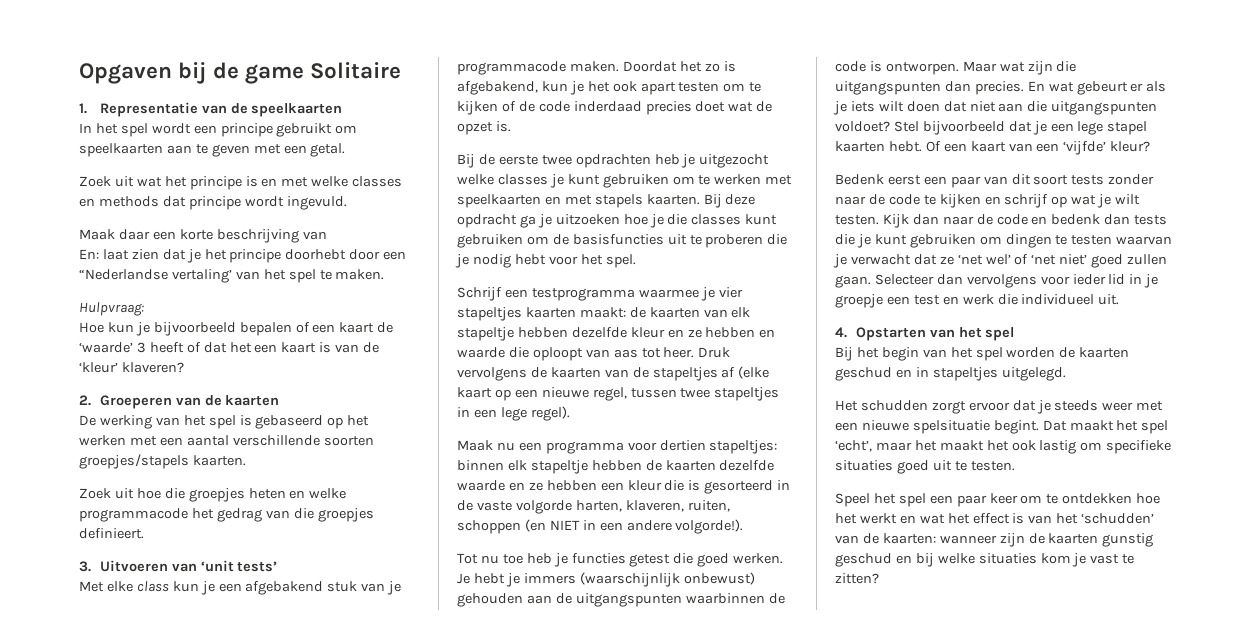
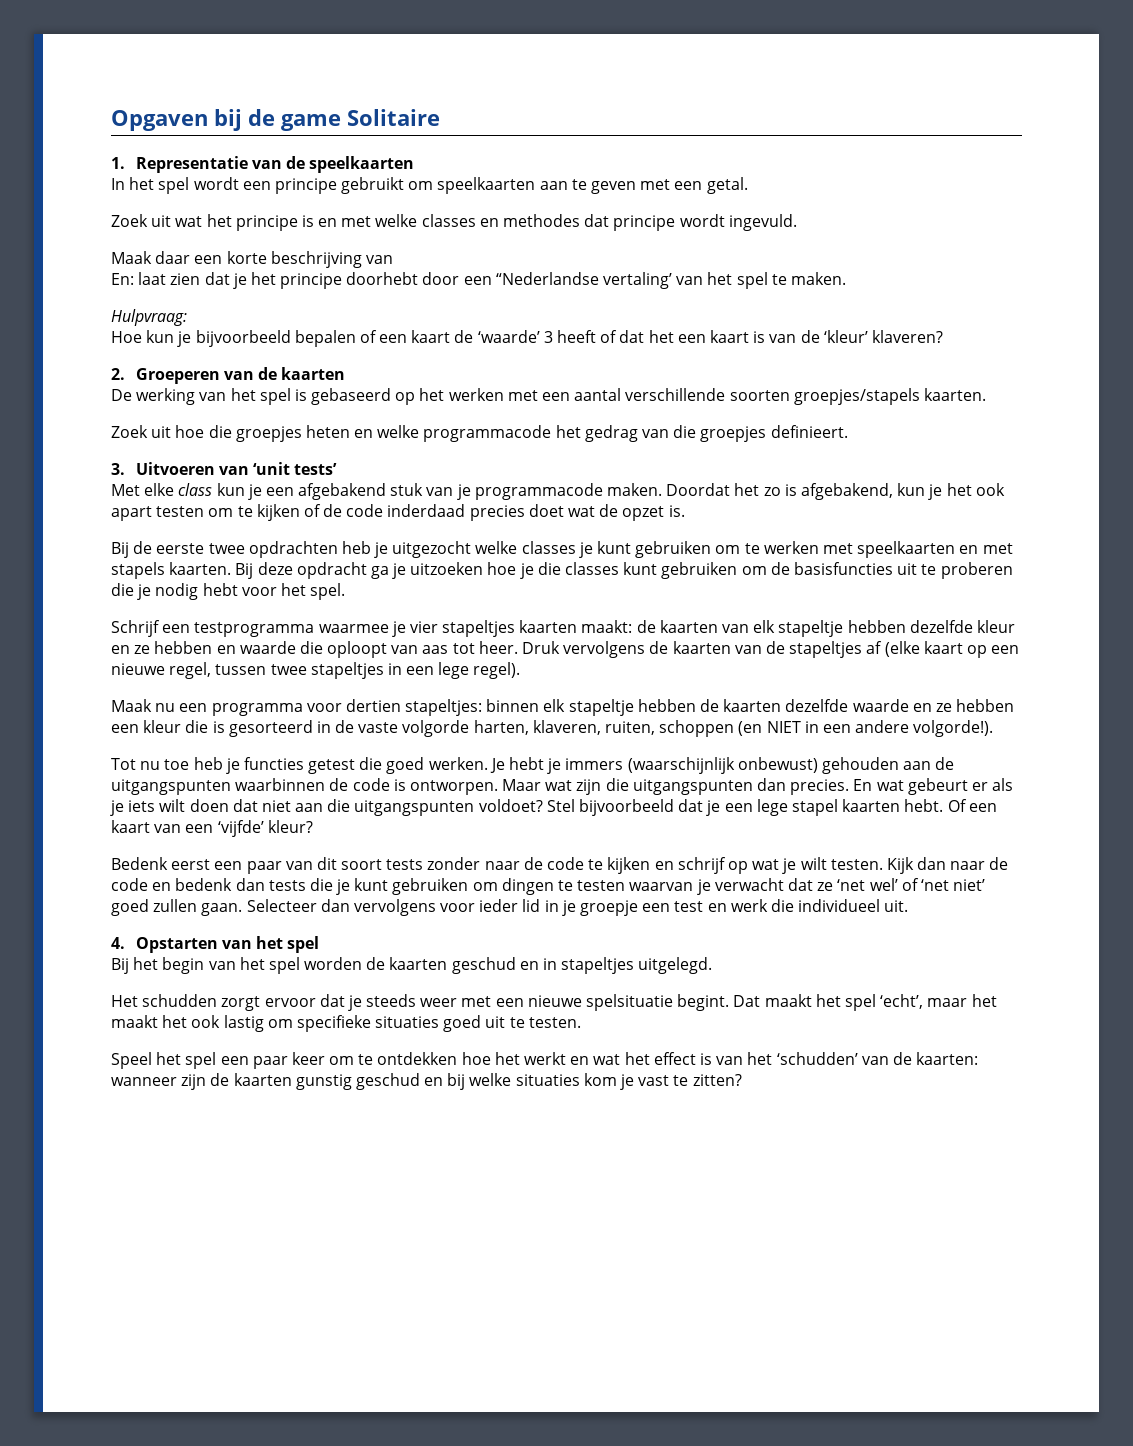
[98,196,159,207] methods -> [503,214,581,227] methodes

